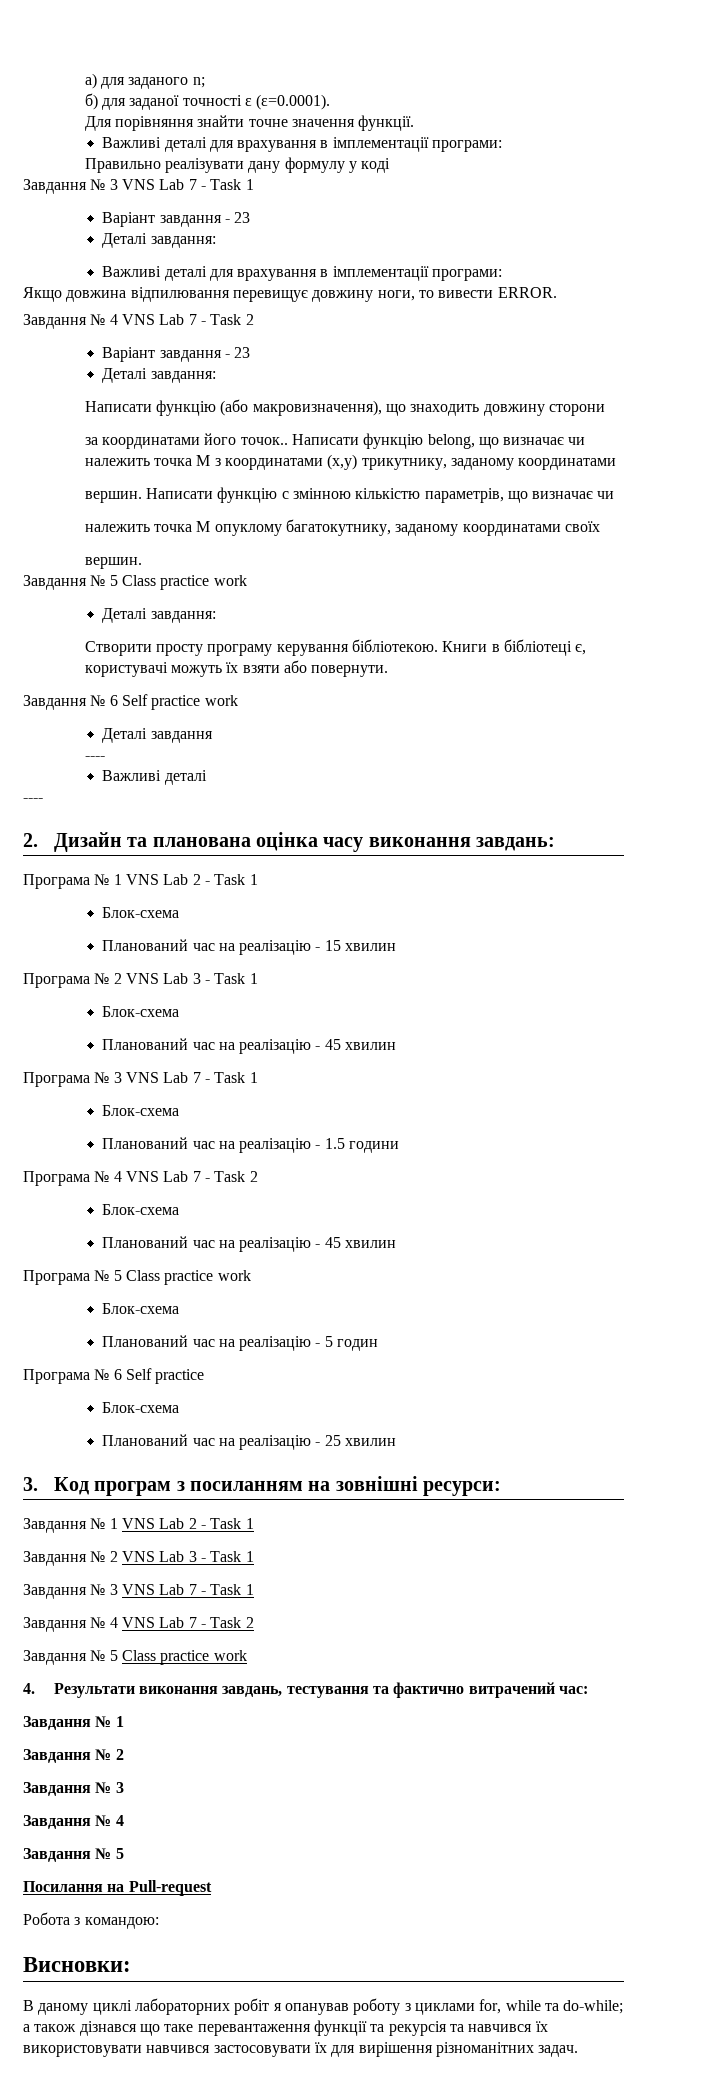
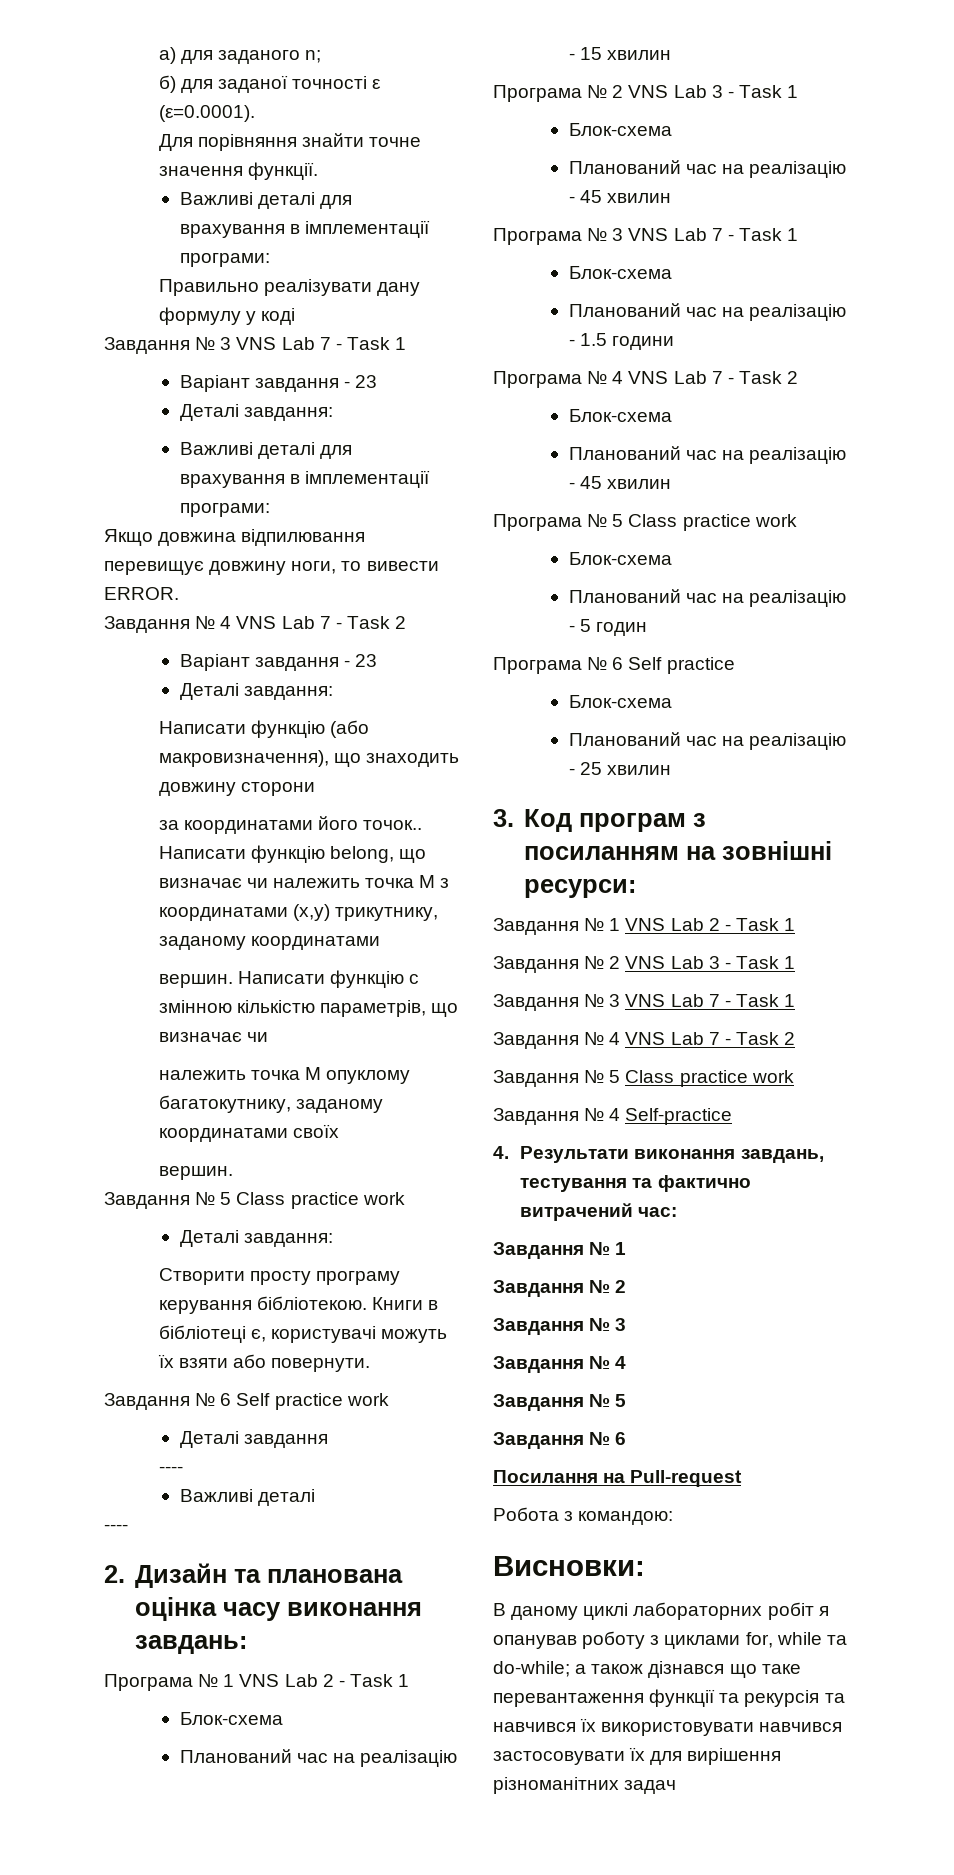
(247, 1655) none -> [493,1108,733,1125] // Завдання № 4 Self-practice
(124, 1853) none -> [493,1432,627,1449] // Завдання № 6
[538,2045,579,2057] задач. -> [624,1780,677,1794] задач

